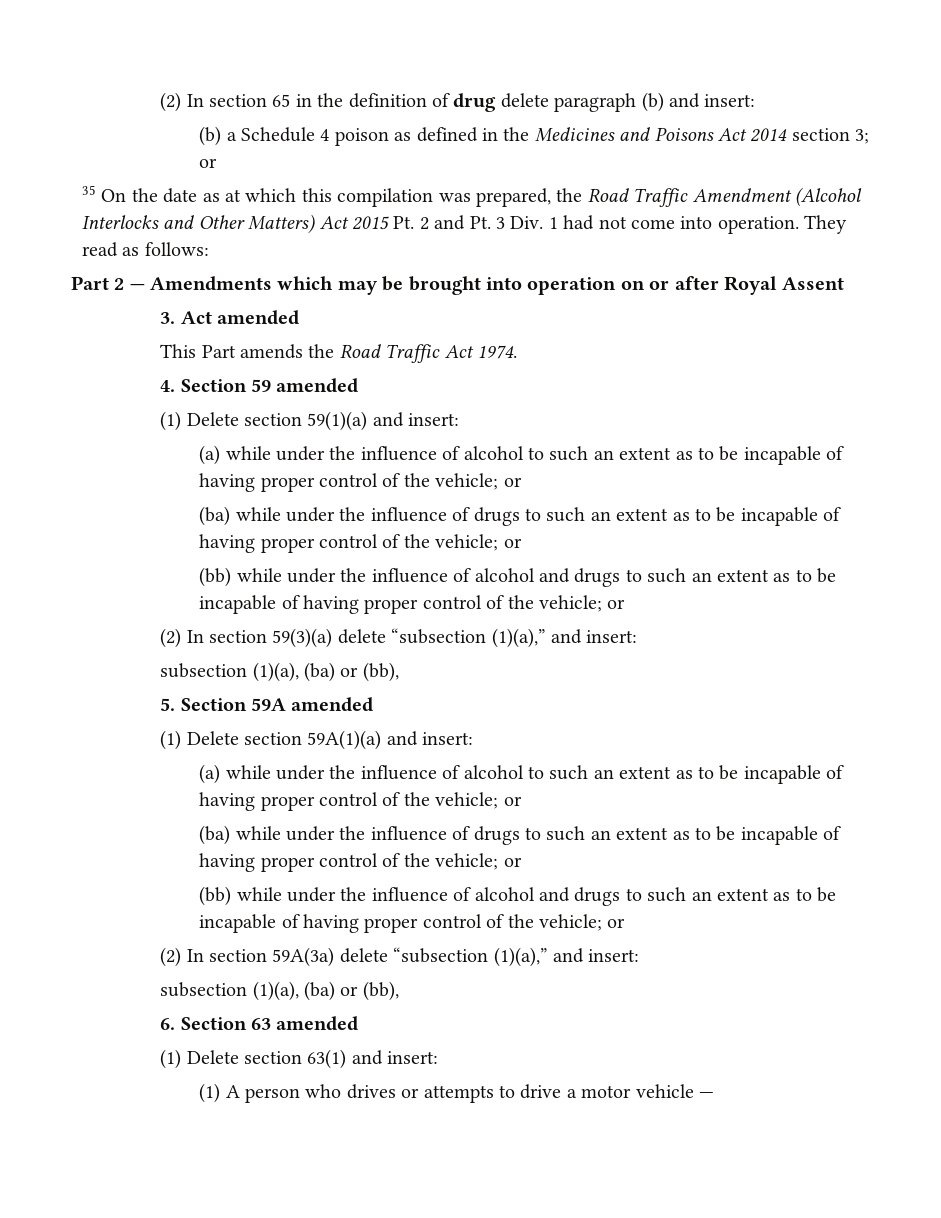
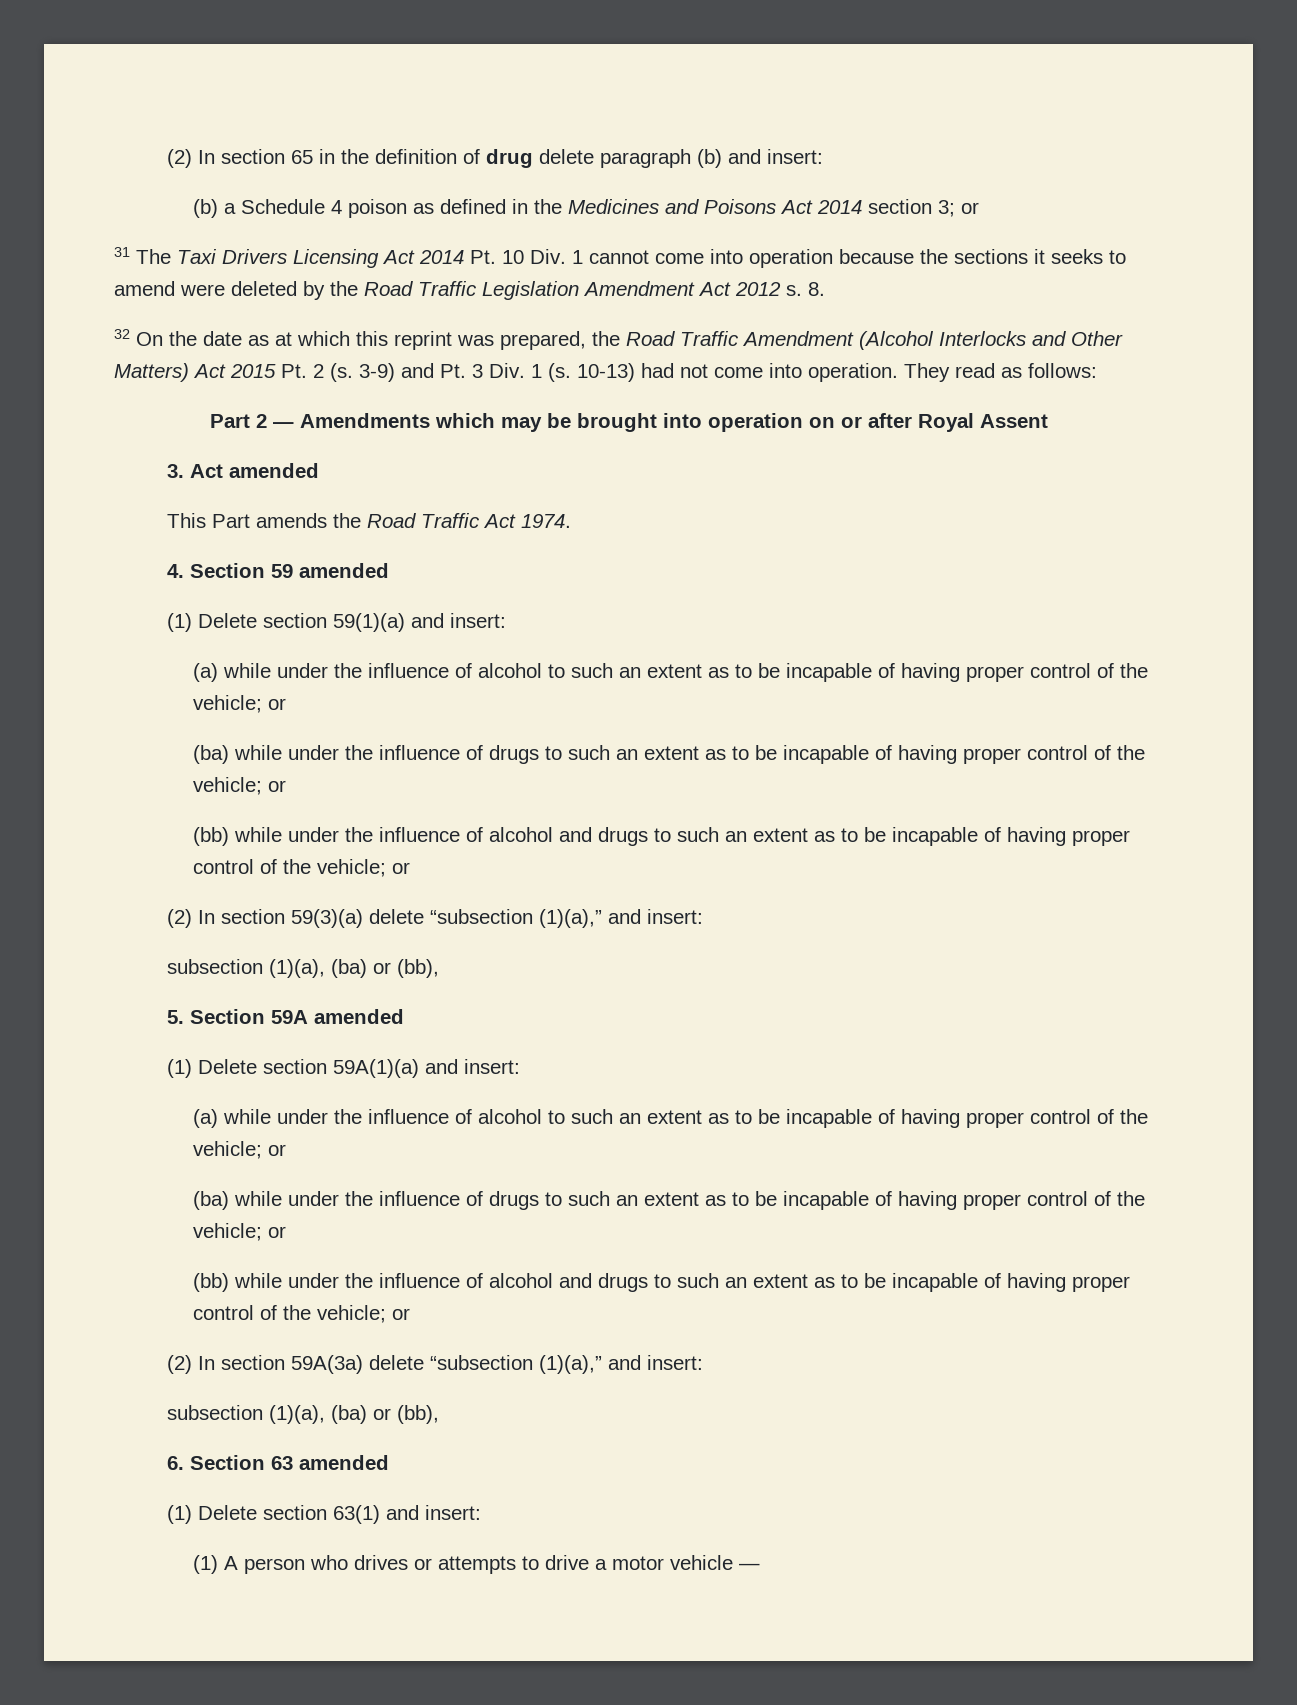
[82,185,97,195] 35 -> [114,247,1127,268] [114,281,826,300] [114,329,131,339] 31 The Taxi Drivers Licensing Act 2014 Pt. 10 Div. 1 cannot come into operation because the sections it seeks to amend were deleted by the Road Traffic Legislation Amendment Act 2012 s. 8. // 32
[337,188,434,207] compilation -> [394,331,453,350] reprint
(429, 223) none -> [330,363,396,382] (s. 3-9)
(558, 223) none -> [548,363,636,382] (s. 10-13)

